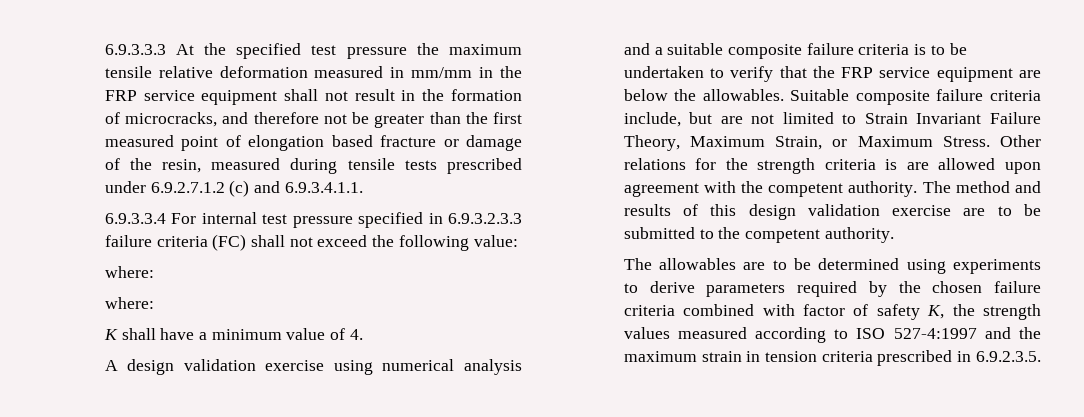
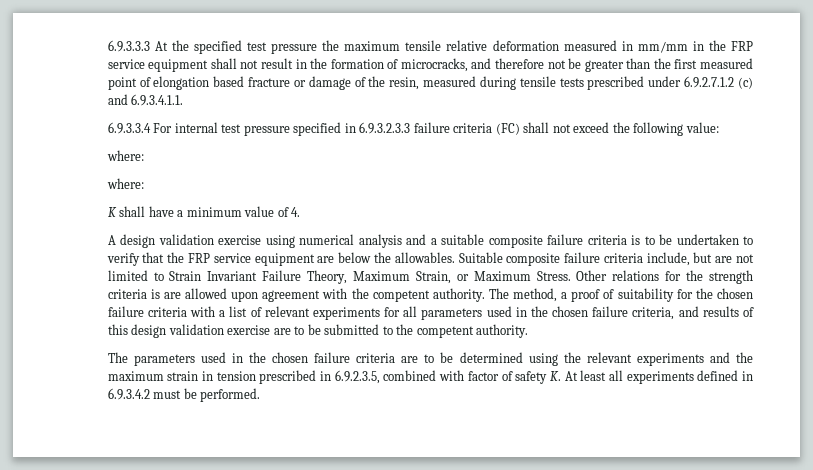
[955,181,1010,193] method -> [513,288,753,302] [107,306,675,320] method, a proof of suitability for the chosen failure criteria with a list of relevant experiments for all parameters used in the chosen failure criteria,
[659,258,737,270] allowables -> [133,352,396,366] parameters used in the chosen failure criteria
[953,259,1041,274] [623,281,1041,297] [623,304,1041,320] [623,327,977,343] experiments to derive parameters required by the chosen failure criteria combined with factor of safety K, the strength values measured according to ISO 527-4:1997 -> [563,352,704,366] the relevant experiments
[821,351,873,362] criteria -> (256, 376) none
[975,351,1041,362] 6.9.2.3.5. -> [334,370,753,384] [107,388,261,402] 6.9.2.3.5, combined with factor of safety K. At least all experiments defined in 6.9.3.4.2 must be performed.

